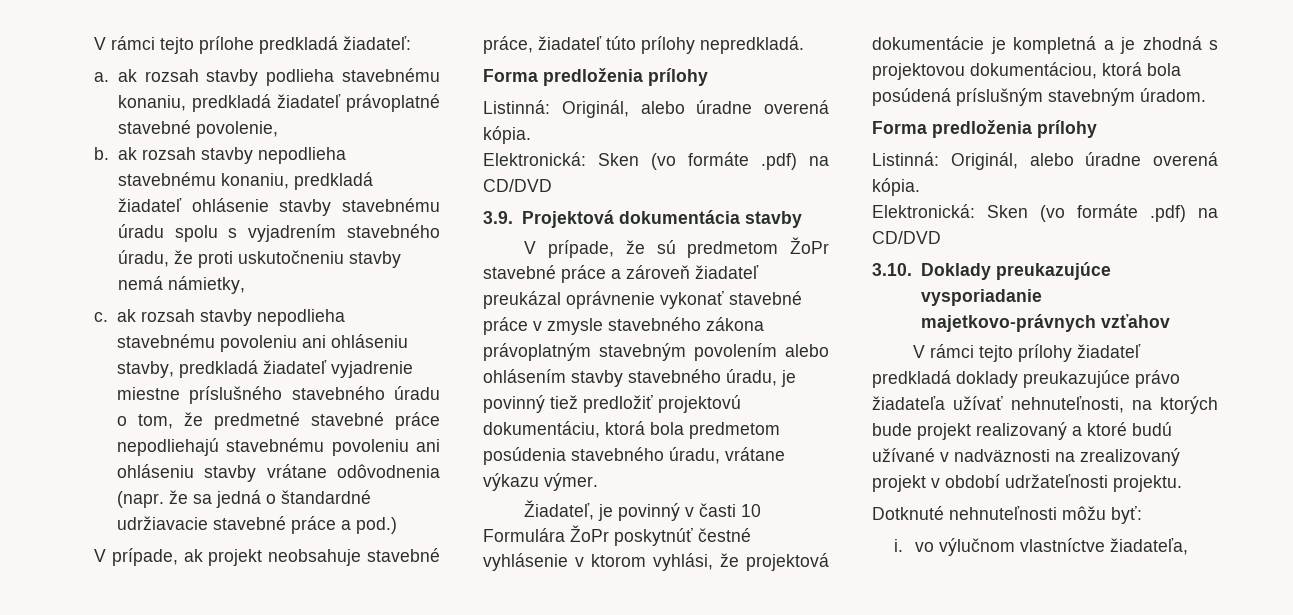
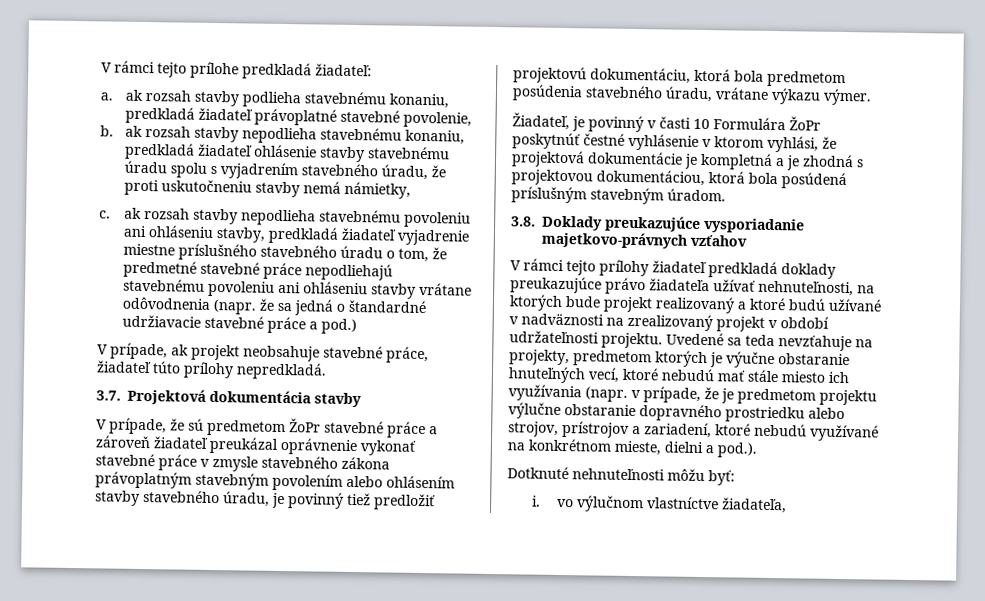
[483,68,708,86] [483,100,829,118] [483,126,531,144] [483,152,829,170] [483,179,552,192] [483,211,513,224] Forma predloženia prílohy // Listinná: Originál, alebo úradne overená kópia. // Elektronická: Sken (vo formáte .pdf) na CD/DVD // 3.9. -> [96,390,121,401] 3.7.
[872,120,1097,138] [872,152,1218,170] [872,178,920,196] [872,204,1218,222] [872,231,941,244] [872,263,912,276] Forma predloženia prílohy // Listinná: Originál, alebo úradne overená kópia. // Elektronická: Sken (vo formáte .pdf) na CD/DVD // 3.10. -> [511,216,536,227] 3.8.
(1182, 483) none -> [666,332,873,352] [509,349,850,369] [508,366,850,384] [508,384,877,406] [508,402,845,423] [508,421,879,442] [507,438,757,458] Uvedené sa teda nevzťahuje na projekty, predmetom ktorých je výučne obstaranie hnuteľných vecí, ktoré nebudú mať stále miesto ich využívania (napr. v prípade, že je predmetom projektu výlučne obstaranie dopravného prostriedku alebo strojov, prístrojov a zariadení, ktoré nebudú využívané na konkrétnom mieste, dielni a pod.).

